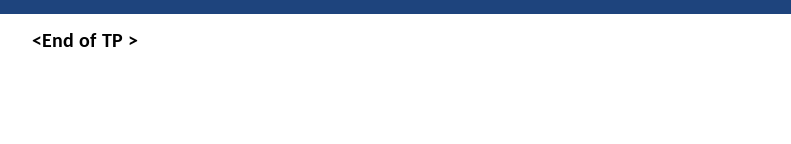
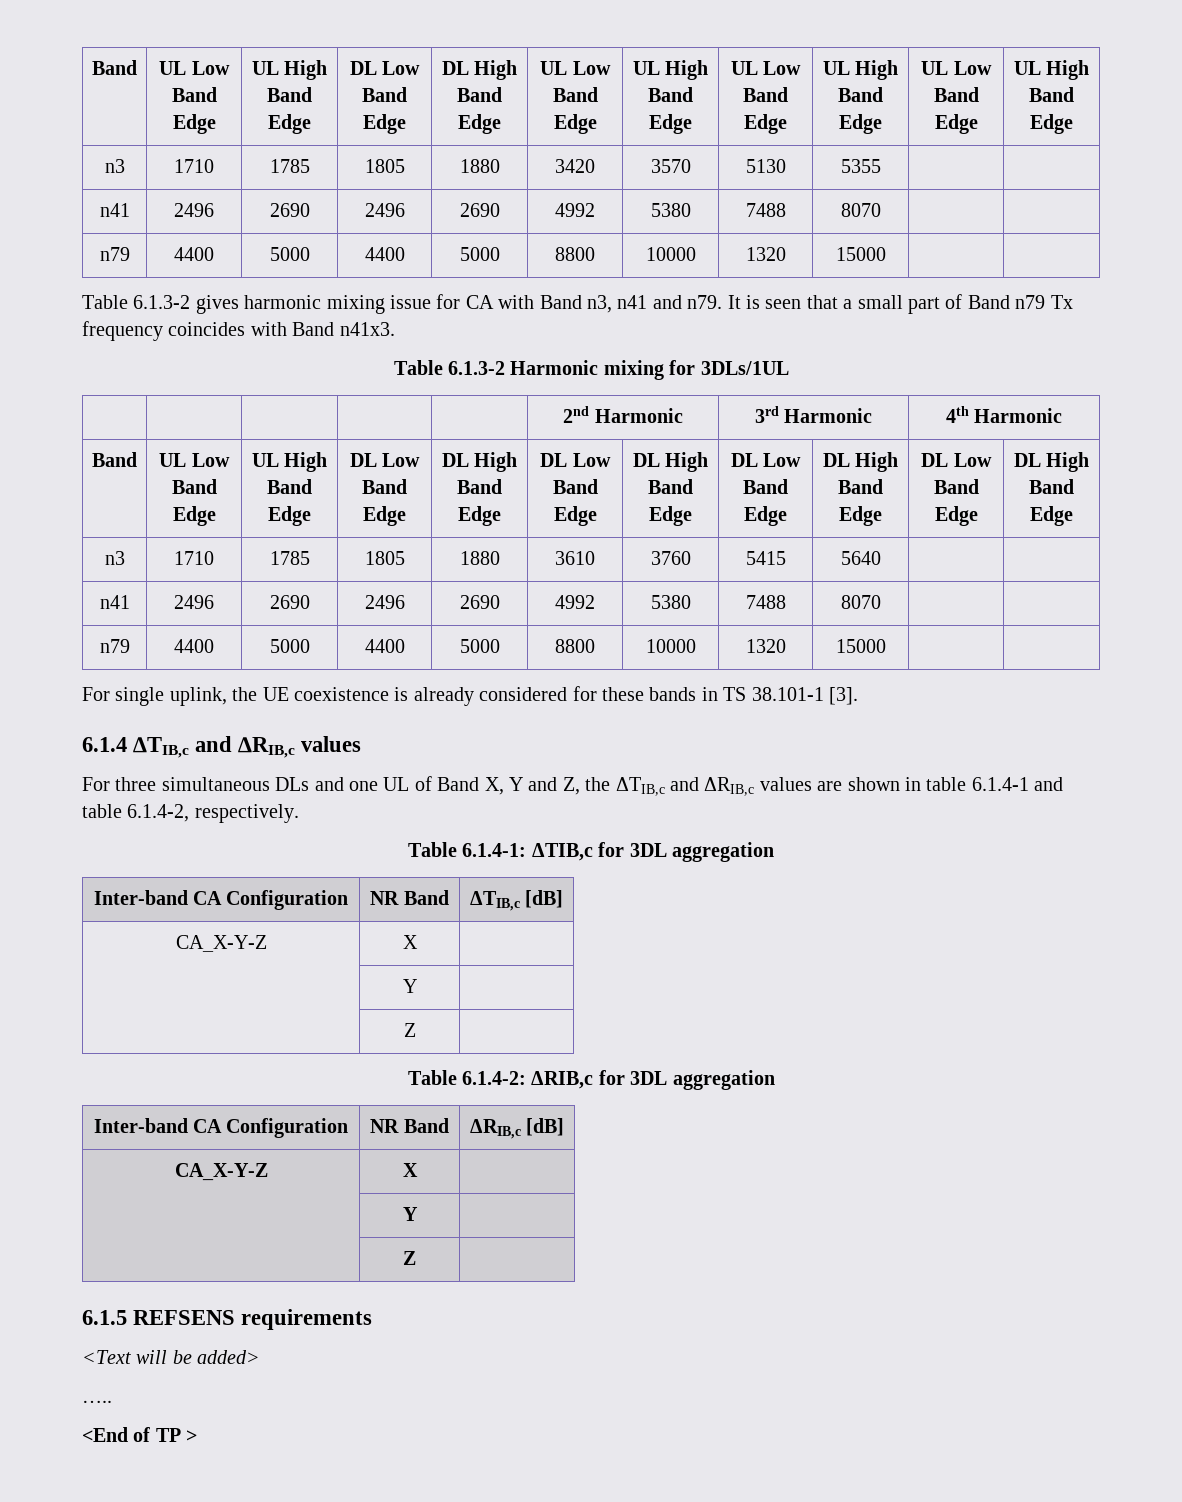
(32, 40) none -> [92,60,137,75] [159,61,230,75] [171,87,217,102] [172,114,216,134] [251,60,328,80] [267,87,312,102] [268,114,311,134] [349,61,421,75] [361,87,407,102] [362,114,406,134] [441,60,518,80] [456,87,502,102] [457,114,501,134] [540,61,611,75] [552,87,598,102] [553,114,597,134] [632,60,709,80] [648,87,693,102] [649,114,692,134] [730,61,802,75] [743,87,788,102] [744,114,787,134] [822,60,899,80] [838,87,883,102] [839,114,882,134] [921,61,992,75] [933,87,979,102] [934,114,978,134] [1013,60,1090,80] [1029,87,1074,102] [1030,114,1073,134] [104,159,125,173] [174,159,214,173] [269,159,310,173] [364,159,405,173] [459,159,500,173] [555,159,595,173] [650,159,691,173] [745,159,786,173] [840,159,881,173] [99,203,130,217] [174,203,214,217] [269,203,310,217] [364,203,405,217] [459,203,500,217] [555,203,595,217] [650,203,691,217] [745,203,786,217] [840,203,881,217] [99,247,130,261] [174,247,214,261] [269,247,310,261] [364,247,405,261] [459,247,500,261] [555,247,595,261] [645,247,696,261] [745,247,786,261] [835,247,886,261] [82,294,1073,314] [82,321,395,341] [393,360,789,380] [563,406,683,423] [754,406,873,423] [945,406,1063,423] [92,452,137,467] [159,453,230,467] [171,479,217,494] [172,506,216,526] [251,452,328,472] [267,479,312,494] [268,506,311,526] [349,453,421,467] [361,479,407,494] [362,506,406,526] [441,452,518,472] [456,479,502,494] [457,506,501,526] [540,453,611,467] [552,479,598,494] [553,506,597,526] [632,452,709,472] [648,479,693,494] [649,506,692,526] [730,453,802,467] [743,479,788,494] [744,506,787,526] [822,452,899,472] [838,479,883,494] [839,506,882,526] [921,453,992,467] [933,479,979,494] [934,506,978,526] [1013,452,1090,472] [1029,479,1074,494] [1030,506,1073,526] [104,551,125,565] [174,551,214,565] [269,551,310,565] [364,551,405,565] [459,551,500,565] [555,551,595,565] [650,551,691,565] [745,551,786,565] [840,551,881,565] [99,595,130,609] [174,595,214,609] [269,595,310,609] [364,595,405,609] [459,595,500,609] [555,595,595,609] [650,595,691,609] [745,595,786,609] [840,595,881,609] [99,639,130,653] [174,639,214,653] [269,639,310,653] [364,639,405,653] [459,639,500,653] [555,639,595,653] [645,639,696,653] [745,639,786,653] [835,639,886,653] [82,686,858,706] [82,736,362,758] [82,776,1064,796] [82,804,299,823] [408,842,774,862] [93,890,349,910] [370,890,449,905] [469,890,564,911] [175,935,267,952] [402,935,418,949] [402,979,417,993] [403,1023,416,1037] [407,1070,775,1090] [93,1118,349,1138] [370,1118,449,1133] [469,1118,565,1139] [174,1163,268,1181] [402,1163,418,1177] [402,1207,418,1221] [402,1251,416,1265] [82,1309,373,1330] [82,1350,261,1364] [82,1400,112,1403] Band | UL Low Band Edge | UL High Band Edge | DL Low Band Edge | DL High Band Edge | UL Low Band Edge | UL High Band Edge | UL Low Band Edge | UL High Band Edge | UL Low Band Edge | UL High Band Edge // n3 | 1710 | 1785 | 1805 | 1880 | 3420 | 3570 | 5130 | 5355 | | // n41 | 2496 | 2690 | 2496 | 2690 | 4992 | 5380 | 7488 | 8070 | | // n79 | 4400 | 5000 | 4400 | 5000 | 8800 | 10000 | 1320 | 15000 | | // Table 6.1.3-2 gives harmonic mixing issue for CA with Band n3, n41 and n79. It is seen that a small part of Band n79 Tx frequency coincides with Band n41x3. // Table 6.1.3-2 Harmonic mixing for 3DLs/1UL // | | | | | 2nd Harmonic | 3rd Harmonic | 4th Harmonic // Band | UL Low Band Edge | UL High Band Edge | DL Low Band Edge | DL High Band Edge | DL Low Band Edge | DL High Band Edge | DL Low Band Edge | DL High Band Edge | DL Low Band Edge | DL High Band Edge // n3 | 1710 | 1785 | 1805 | 1880 | 3610 | 3760 | 5415 | 5640 | | // n41 | 2496 | 2690 | 2496 | 2690 | 4992 | 5380 | 7488 | 8070 | | // n79 | 4400 | 5000 | 4400 | 5000 | 8800 | 10000 | 1320 | 15000 | | // For single uplink, the UE coexistence is already considered for these bands in TS 38.101-1 [3]. // 6.1.4 ∆TIB,c and ∆RIB,c values // For three simultaneous DLs and one UL of Band X, Y and Z, the ΔTIB,c and ΔRIB,c values are shown in table 6.1.4-1 and table 6.1.4-2, respectively. // Table 6.1.4-1: ΔTIB,c for 3DL aggregation // Inter-band CA Configuration | NR Band | ΔTIB,c [dB] // CA_X-Y-Z | X | // | Y | // | Z | // Table 6.1.4-2: ΔRIB,c for 3DL aggregation // Inter-band CA Configuration | NR Band | ΔRIB,c [dB] // CA_X-Y-Z | X | // | Y | // | Z | // 6.1.5 REFSENS requirements // <Text will be added> // ….. //

